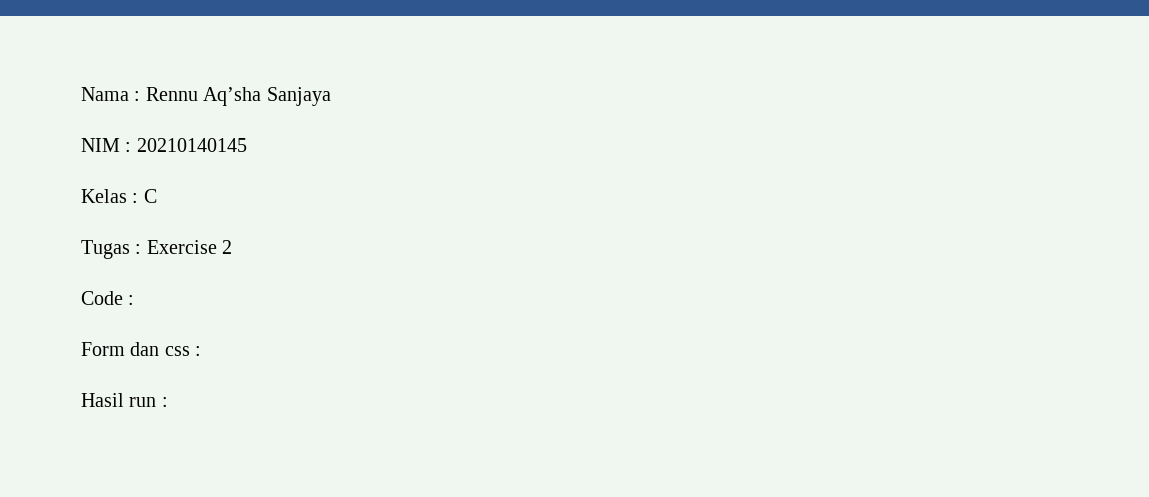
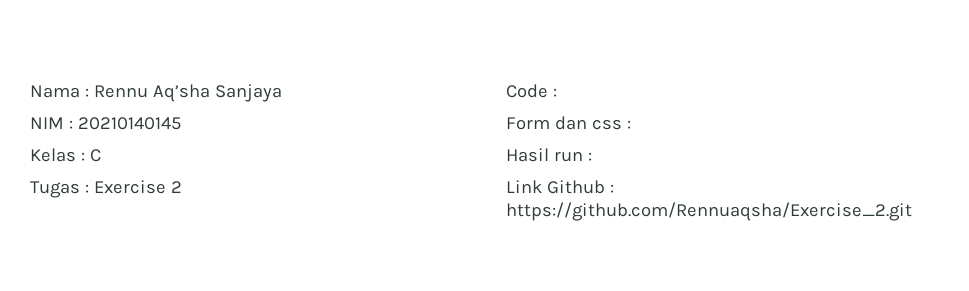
(168, 402) none -> [506,180,614,194] [506,202,912,221] // Link Github : https://github.com/Rennuaqsha/Exercise_2.git

